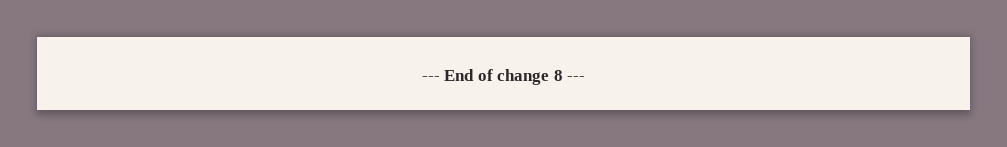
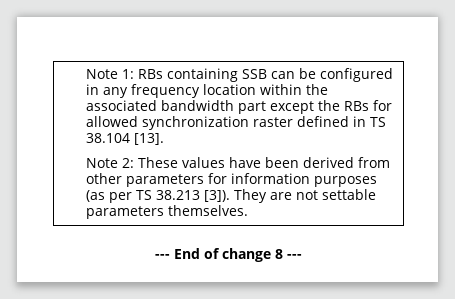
(421, 78) none -> [85,68,393,82] [85,84,328,98] [85,100,392,114] [85,116,386,130] [85,133,164,145] [85,157,390,168] [85,173,377,187] [85,189,376,203] [85,205,248,219] Note 1: RBs containing SSB can be configured in any frequency location within the associated bandwidth part except the RBs for allowed synchronization raster defined in TS 38.104 [13]. // Note 2: These values have been derived from other parameters for information purposes (as per TS 38.213 [3]). They are not settable parameters themselves. //

